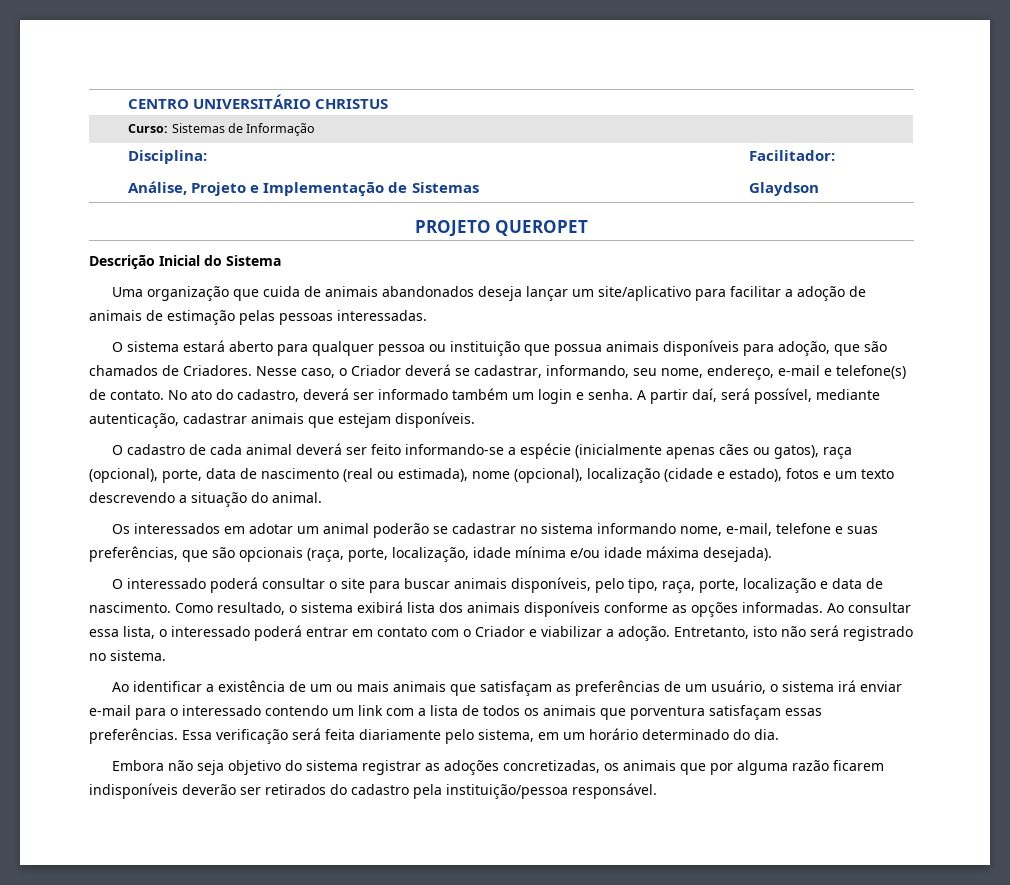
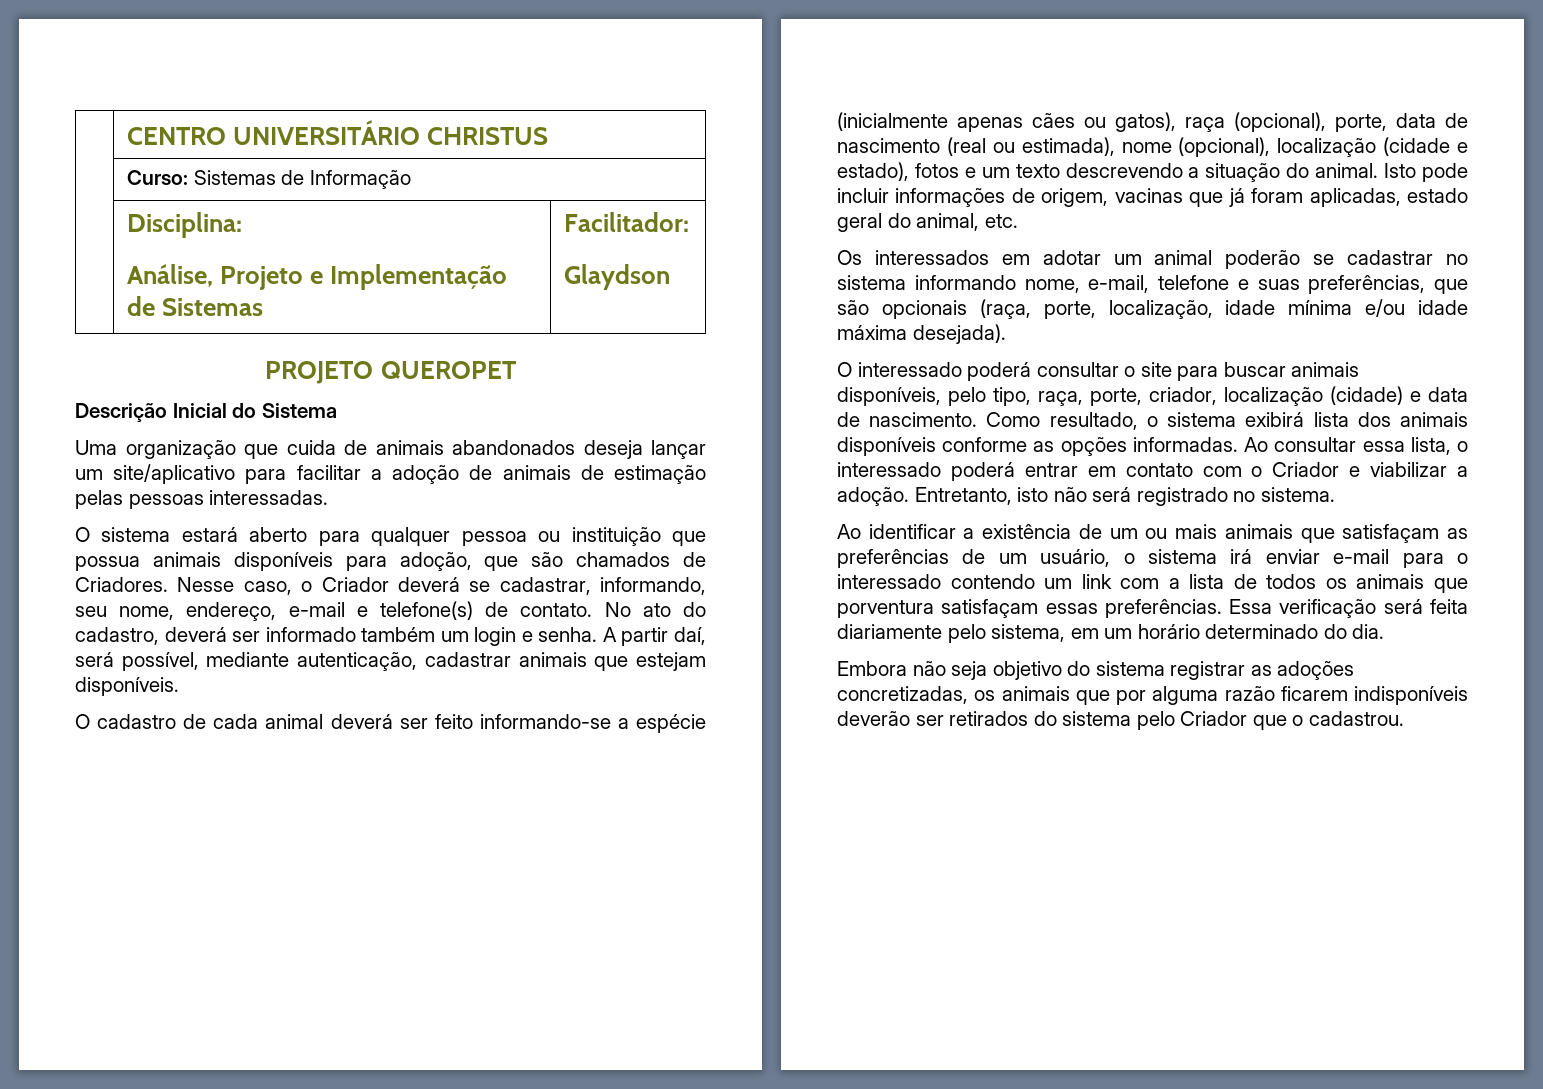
(322, 497) none -> [1384,163,1468,182] [837,188,1468,207] [837,213,1018,232] Isto pode incluir informações de origem, vacinas que já foram aplicadas, estado geral do animal, etc.
[742,578,816,593] localização -> [1149,386,1403,406] criador, localização (cidade)
[351,783,657,799] cadastro pela instituição/pessoa responsável. -> [1062,711,1404,730] sistema pelo Criador que o cadastrou.

